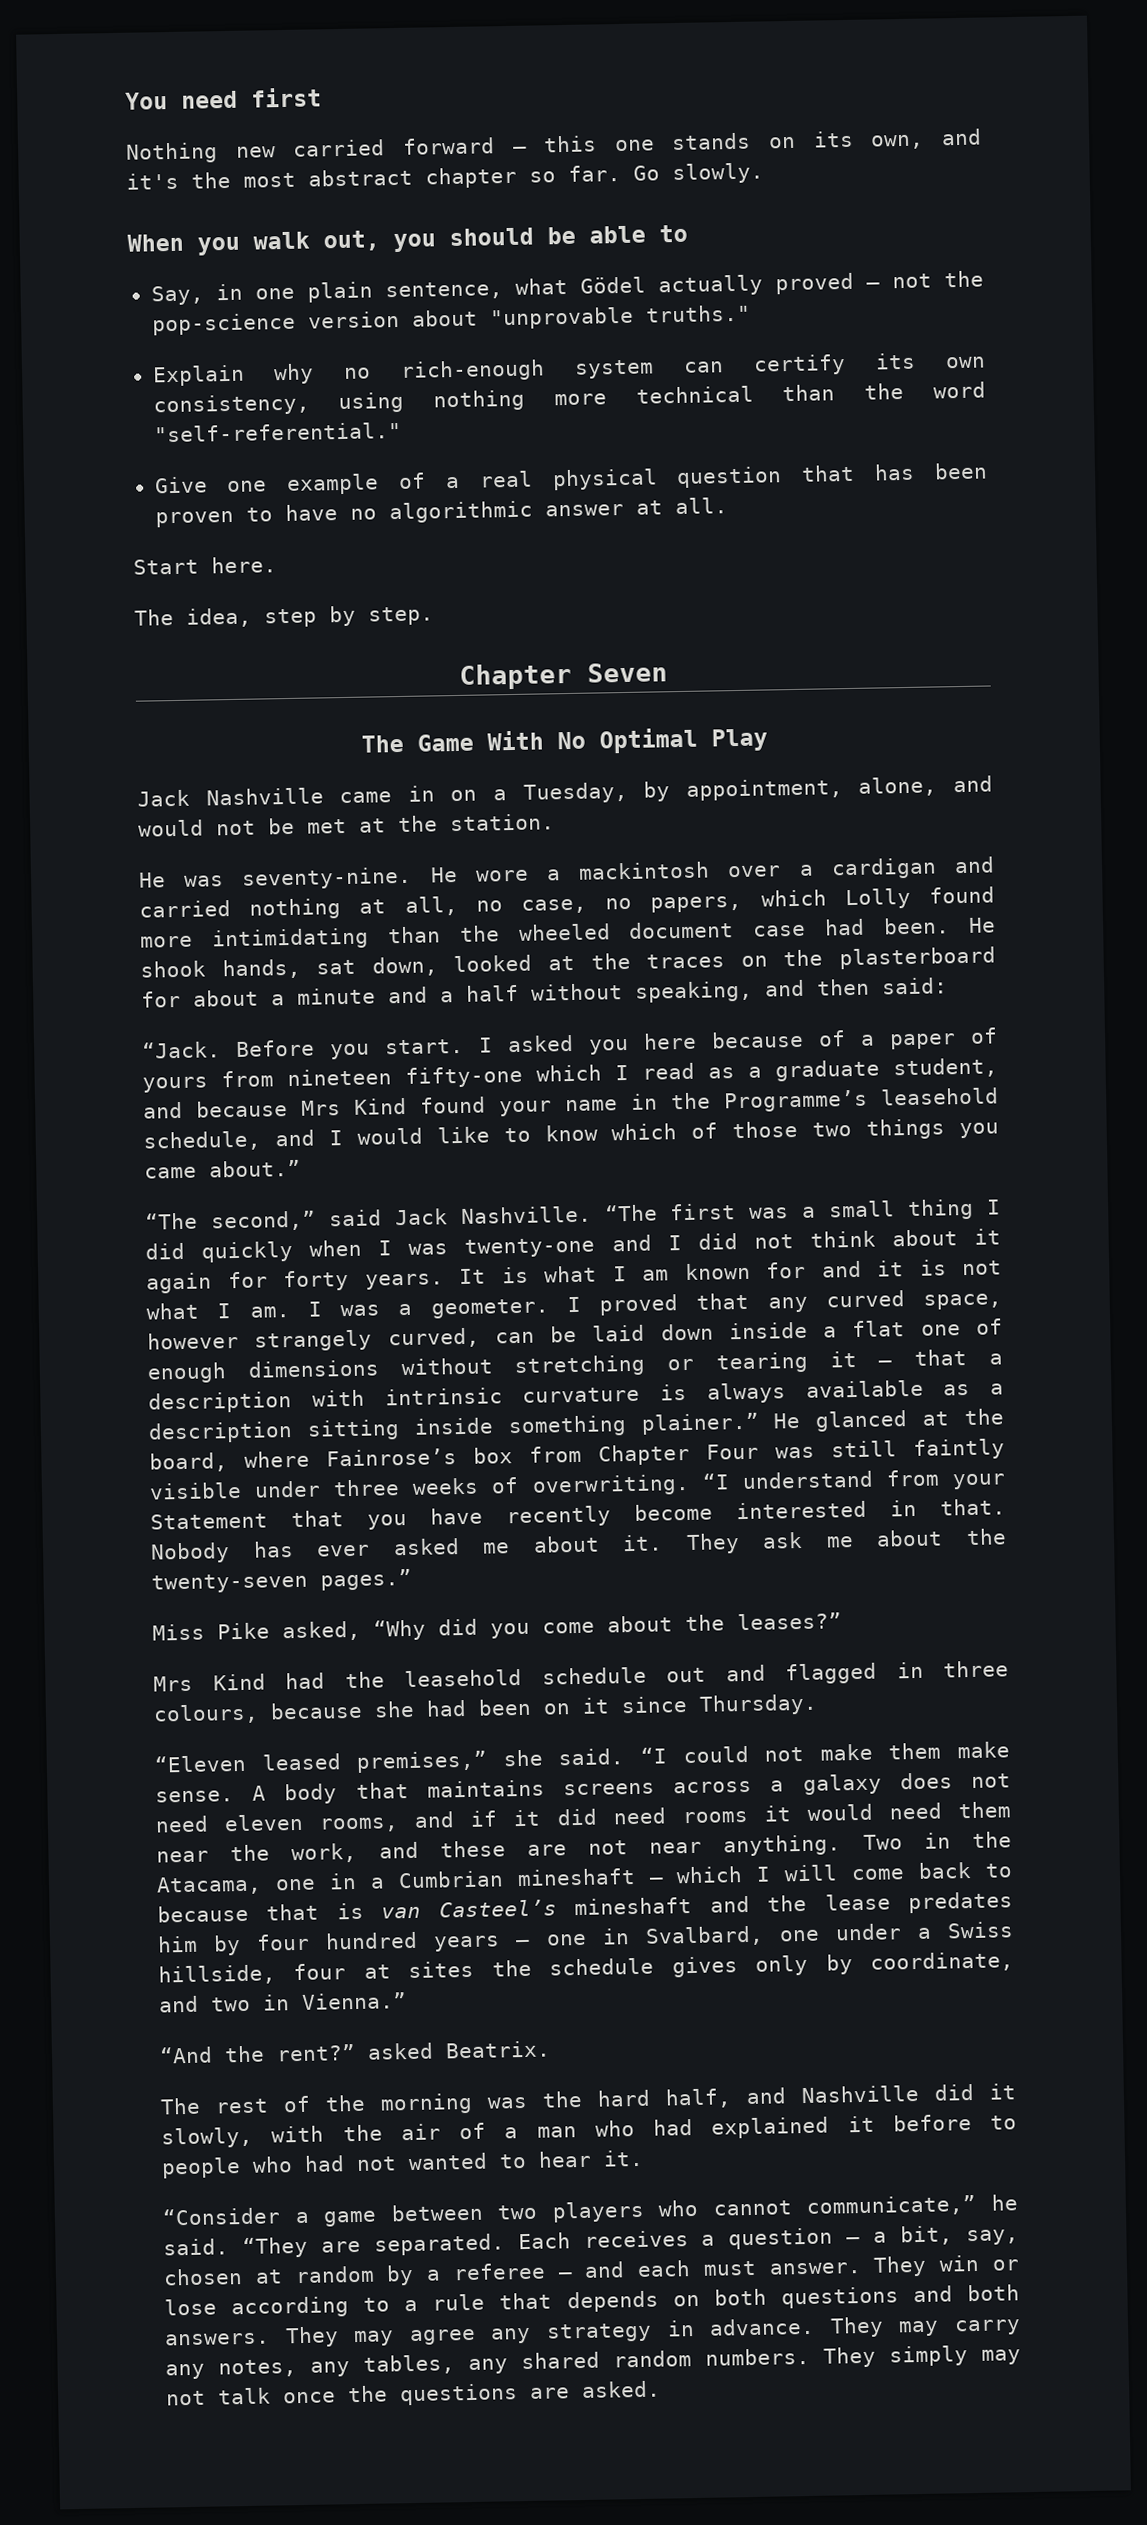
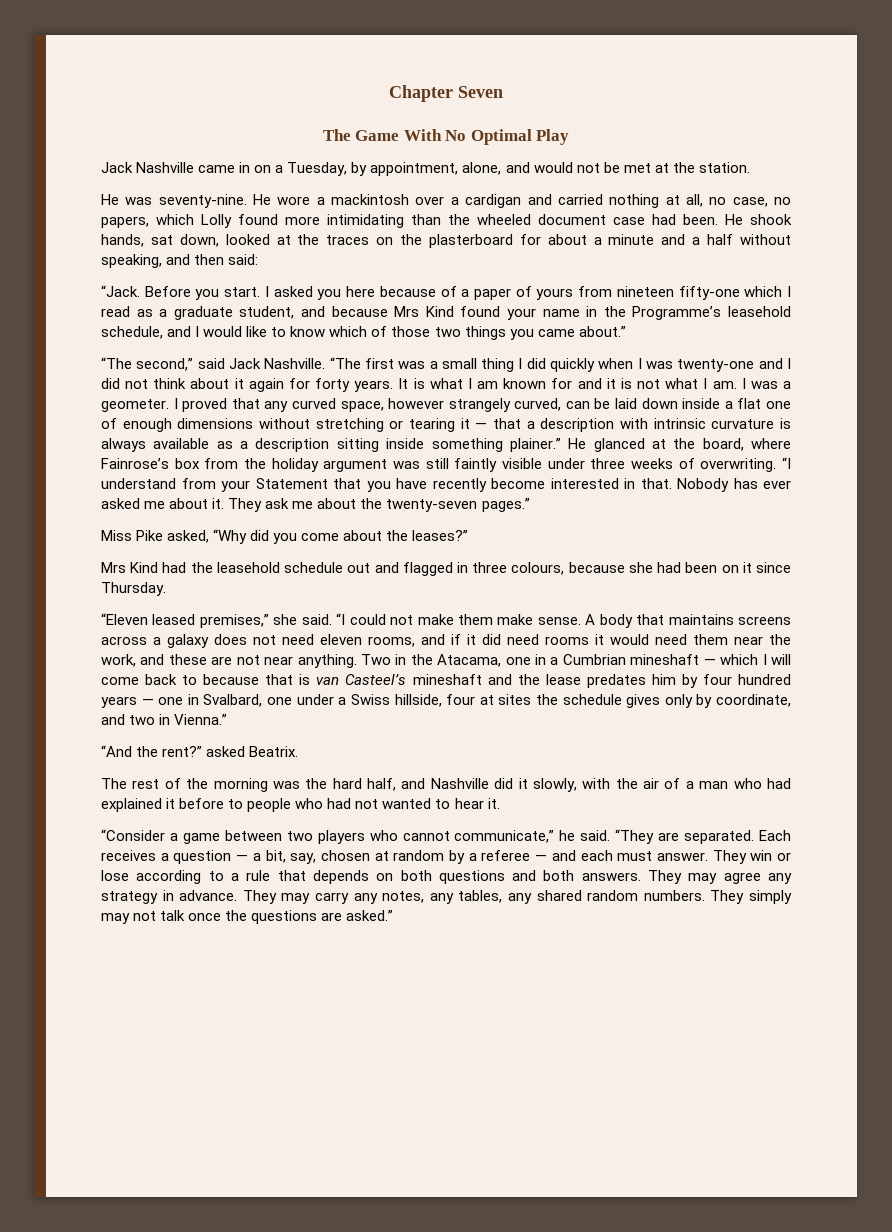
[125,87,322,110] [126,128,982,164] [126,162,764,190] [127,224,688,256] [150,270,984,306] [151,304,751,336] [151,352,986,387] [152,381,986,417] [153,421,402,443] [153,462,989,495] [154,497,728,528] [133,556,277,575] [134,605,434,628] You need first // Nothing new carried forward — this one stands on its own, and it's the most abstract chapter so far. Go slowly. // When you walk out, you should be able to // Say, in one plain sentence, what Gödel actually proved — not the pop-science version about "unprovable truths." // Explain why no rich-enough system can certify its own consistency, using nothing more technical than the word "self-referential." // Give one example of a real physical question that has been proven to have no algorithmic answer at all. // Start here. // The idea, step by step. // -> (389, 93) none
[598,1443,759,1466] Chapter Four -> [244,458,388,472] the holiday argument
[581,2380,661,2399] asked. -> [346,910,394,921] asked.”

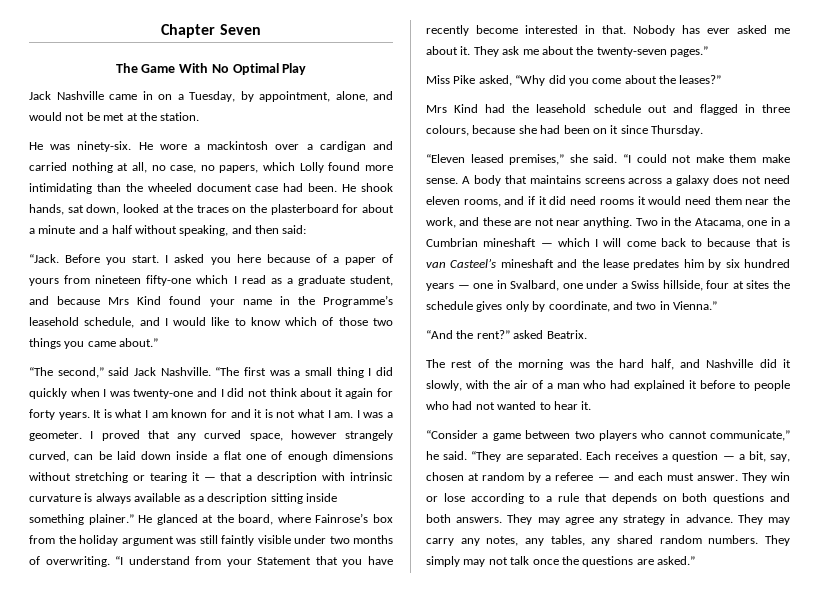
[158,194,247,208] seventy-nine. -> [77,141,132,152] ninety-six.
[590,458,674,469] three weeks -> [329,535,393,544] two months
[702,674,732,685] four -> [725,259,740,268] six

